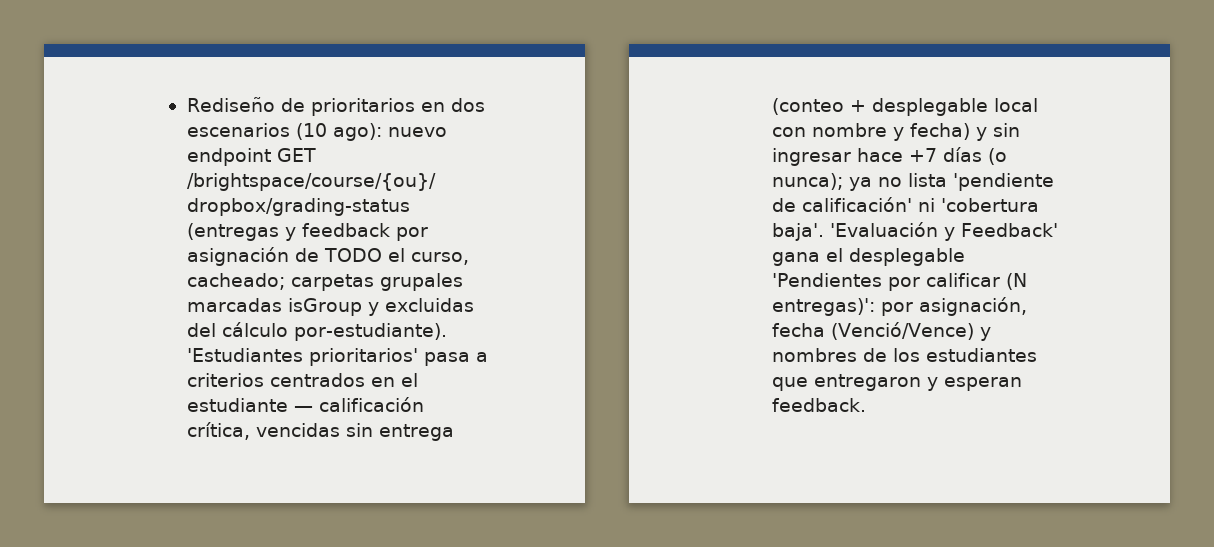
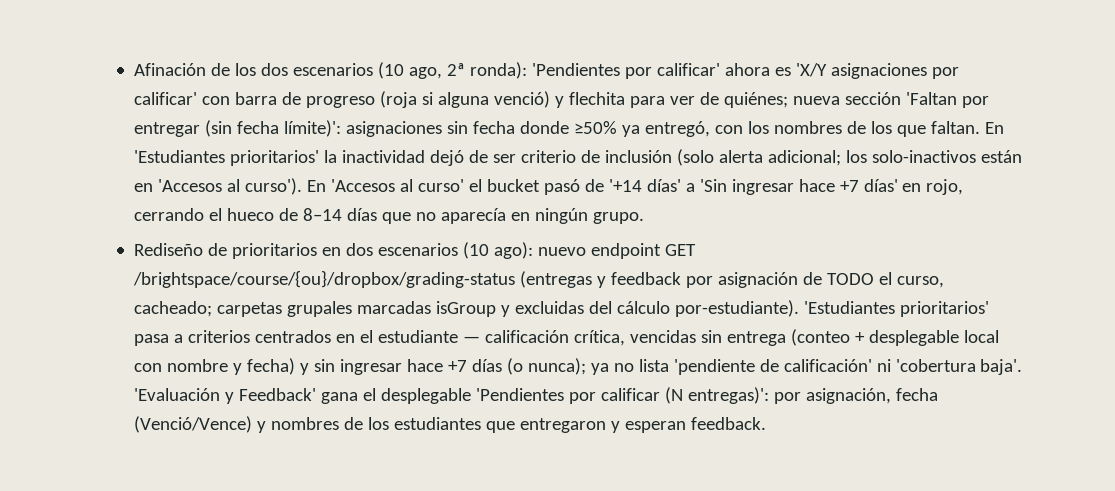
(186, 104) none -> [133,62,959,79] [133,91,989,108] [133,120,1004,137] [133,149,1022,166] [133,178,964,195] [133,208,644,224] Afinación de los dos escenarios (10 ago, 2ª ronda): 'Pendientes por calificar' ahora es 'X/Y asignaciones por calificar' con barra de progreso (roja si alguna venció) y flechita para ver de quiénes; nueva sección 'Faltan por entregar (sin fecha límite)': asignaciones sin fecha donde ≥50% ya entregó, con los nombres de los que faltan. En 'Estudiantes prioritarios' la inactividad dejó de ser criterio de inclusión (solo alerta adicional; los solo-inactivos están en 'Accesos al curso'). En 'Accesos al curso' el bucket pasó de '+14 días' a 'Sin ingresar hace +7 días' en rojo, cerrando el hueco de 8–14 días que no aparecía en ningún grupo. //

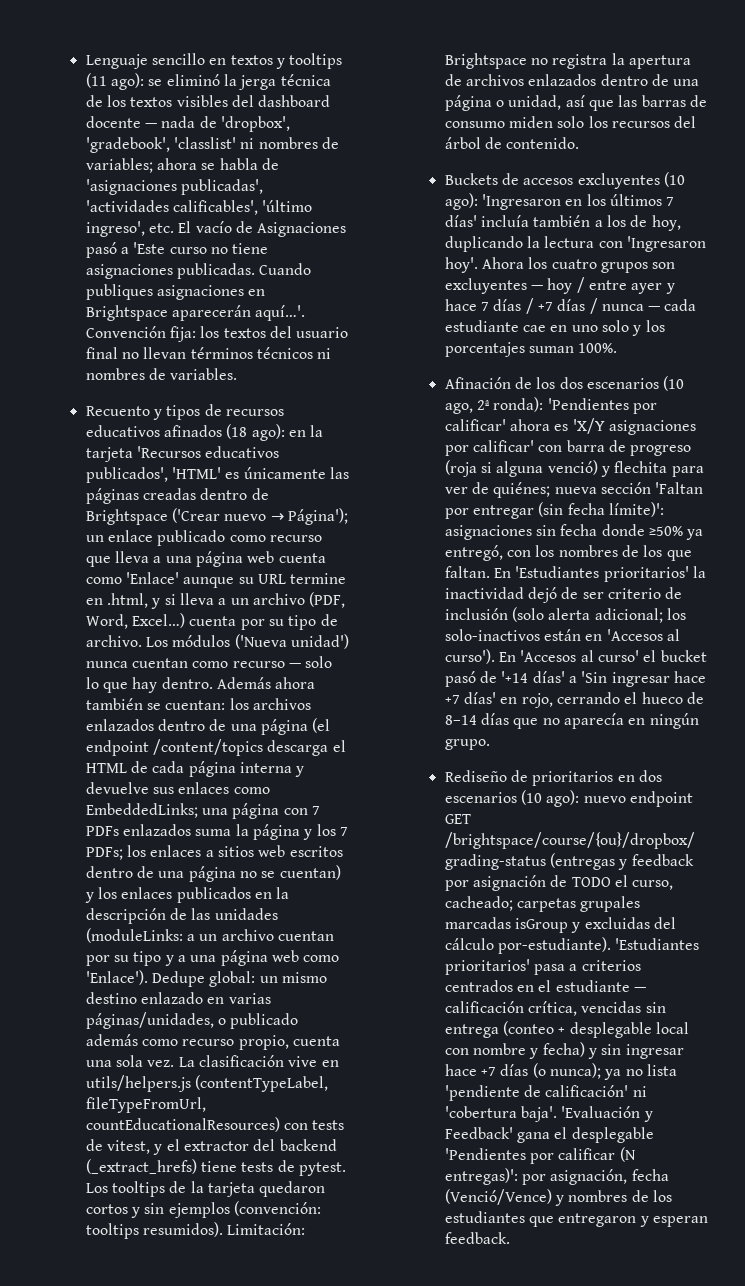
(133, 69) none -> [85,53,343,69] [85,73,331,90] [85,95,331,107] [85,116,290,132] [85,137,339,153] [85,158,279,173] [85,179,263,195] [85,200,313,215] [85,221,347,237] [85,242,269,258] [85,263,312,279] [85,284,266,300] [85,305,306,321] [85,326,349,342] [85,347,332,359] [85,368,238,380] [85,404,284,420] [85,424,324,441] [85,446,280,462] [85,467,349,483] [85,488,269,504] [85,508,348,525] [85,530,322,546] [85,551,326,567] [85,572,347,588] [85,592,346,609] [85,613,338,630] [85,634,349,649] [85,656,333,668] [85,677,316,693] [85,698,311,710] [85,718,331,735] [85,739,346,756] [85,761,305,777] [85,782,270,794] [85,803,320,819] [85,824,348,840] [85,845,343,860] [85,865,341,882] [84,887,290,903] [85,908,278,924] [85,928,334,943] [85,950,340,966] [85,970,327,987] [85,992,271,1004] [85,1012,299,1029] [85,1034,340,1050] [85,1055,339,1067] [85,1075,328,1092] [85,1097,206,1113] [85,1117,345,1132] [85,1139,337,1155] [85,1159,346,1176] [85,1181,326,1197] [85,1201,321,1218] [85,1222,306,1239] [444,53,691,69] [444,74,700,86] [444,95,707,111] [444,116,697,128] [444,137,580,149] [444,172,685,189] [444,193,675,210] [444,215,681,231] [444,236,706,252] [444,257,676,273] [444,277,675,294] [444,298,697,314] [444,320,665,336] [444,342,618,357] Lenguaje sencillo en textos y tooltips (11 ago): se eliminó la jerga técnica de los textos visibles del dashboard docente — nada de 'dropbox', 'gradebook', 'classlist' ni nombres de variables; ahora se habla de 'asignaciones publicadas', 'actividades calificables', 'último ingreso', etc. El vacío de Asignaciones pasó a 'Este curso no tiene asignaciones publicadas. Cuando publiques asignaciones en Brightspace aparecerán aquí…'. Convención fija: los textos del usuario final no llevan términos técnicos ni nombres de variables. // Recuento y tipos de recursos educativos afinados (18 ago): en la tarjeta 'Recursos educativos publicados', 'HTML' es únicamente las páginas creadas dentro de Brightspace ('Crear nuevo → Página'); un enlace publicado como recurso que lleva a una página web cuenta como 'Enlace' aunque su URL termine en .html, y si lleva a un archivo (PDF, Word, Excel…) cuenta por su tipo de archivo. Los módulos ('Nueva unidad') nunca cuentan como recurso — solo lo que hay dentro. Además ahora también se cuentan: los archivos enlazados dentro de una página (el endpoint /content/topics descarga el HTML de cada página interna y devuelve sus enlaces como EmbeddedLinks; una página con 7 PDFs enlazados suma la página y los 7 PDFs; los enlaces a sitios web escritos dentro de una página no se cuentan) y los enlaces publicados en la descripción de las unidades (moduleLinks: a un archivo cuentan por su tipo y a una página web como 'Enlace'). Dedupe global: un mismo destino enlazado en varias páginas/unidades, o publicado además como recurso propio, cuenta una sola vez. La clasificación vive en utils/helpers.js (contentTypeLabel, fileTypeFromUrl, countEducationalResources) con tests de vitest, y el extractor del backend (_extract_hrefs) tiene tests de pytest. Los tooltips de la tarjeta quedaron cortos y sin ejemplos (convención: tooltips resumidos). Limitación: Brightspace no registra la apertura de archivos enlazados dentro de una página o unidad, así que las barras de consumo miden solo los recursos del árbol de contenido. // Buckets de accesos excluyentes (10 ago): 'Ingresaron en los últimos 7 días' incluía también a los de hoy, duplicando la lectura con 'Ingresaron hoy'. Ahora los cuatro grupos son excluyentes — hoy / entre ayer y hace 7 días / +7 días / nunca — cada estudiante cae en uno solo y los porcentajes suman 100%. //

